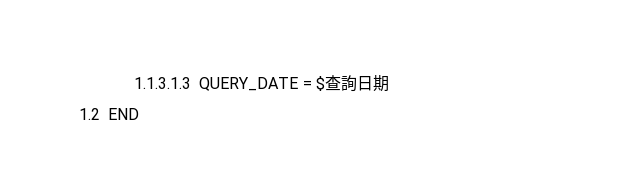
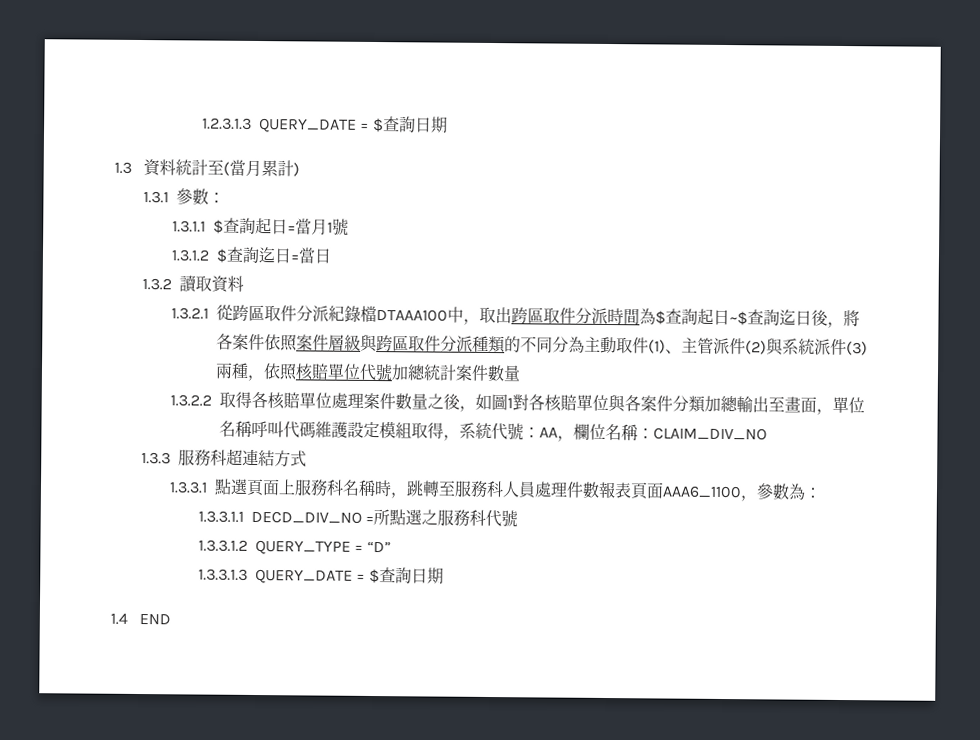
[134,75,389,92] [79,108,101,120] 1.1.3.1.3 QUERY_DATE = $查詢日期 // 1.2 -> [201,116,448,133] [113,159,300,177] [142,188,225,205] [171,217,349,236] [170,246,332,264] [141,275,244,293] [170,304,860,329] [215,333,868,356] [214,362,521,382] [169,391,865,415] [218,420,767,442] [140,448,307,468] [168,478,822,502] [197,509,519,528] [197,539,391,555] [197,567,444,584] [109,612,128,625] 1.2.3.1.3 QUERY_DATE = $查詢日期 // 1.3資料統計至(當月累計) // 1.3.1參數： // 1.3.1.1 $查詢起日=當月1號 // 1.3.1.2 $查詢迄日=當日 // 1.3.2讀取資料 // 1.3.2.1從跨區取件分派紀錄檔DTAAA100中，取出跨區取件分派時間為$查詢起日~$查詢迄日後，將各案件依照案件層級與跨區取件分派種類的不同分為主動取件(1)、主管派件(2)與系統派件(3)兩種，依照核賠單位代號加總統計案件數量 // 1.3.2.2取得各核賠單位處理案件數量之後，如圖1對各核賠單位與各案件分類加總輸出至畫面，單位名稱呼叫代碼維護設定模組取得，系統代號：AA，欄位名稱：CLAIM_DIV_NO // 1.3.3服務科超連結方式 // 1.3.3.1點選頁面上服務科名稱時，跳轉至服務科人員處理件數報表頁面AAA6_1100，參數為： // 1.3.3.1.1 DECD_DIV_NO =所點選之服務科代號 // 1.3.3.1.2 QUERY_TYPE = “D” // 1.3.3.1.3 QUERY_DATE = $查詢日期 // 1.4

